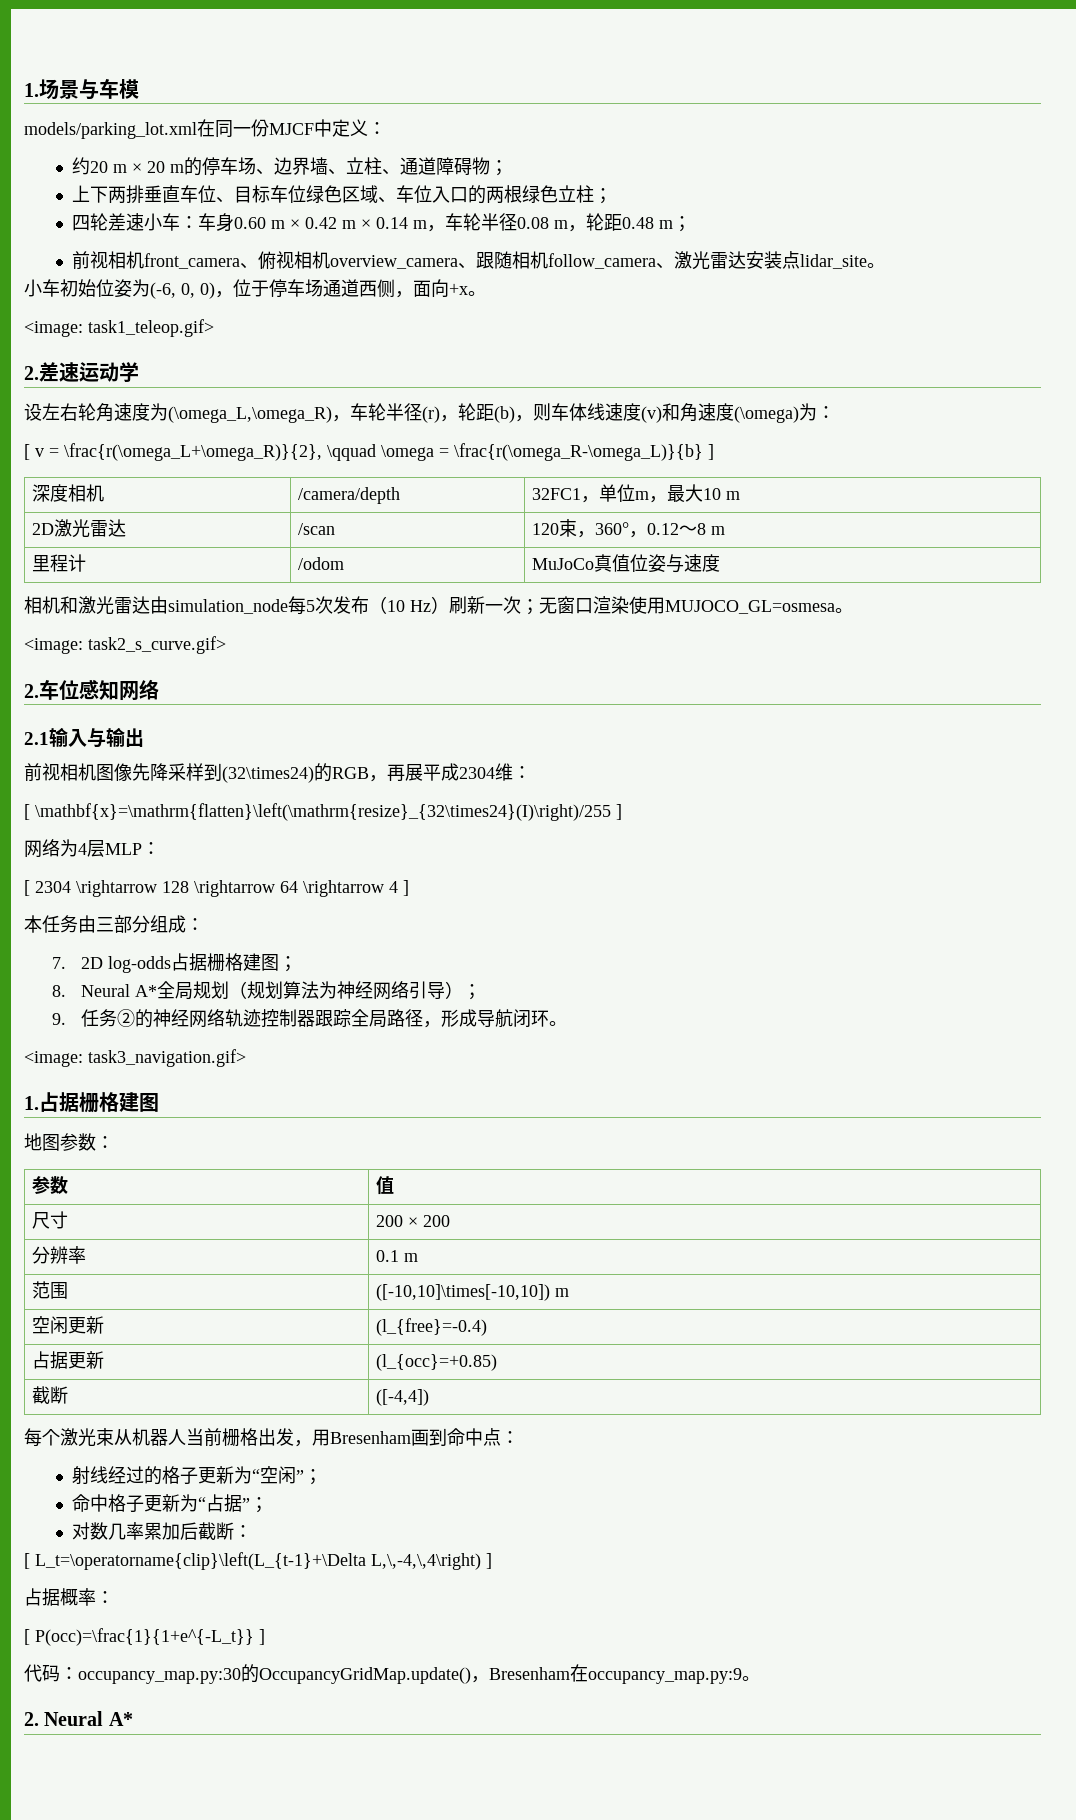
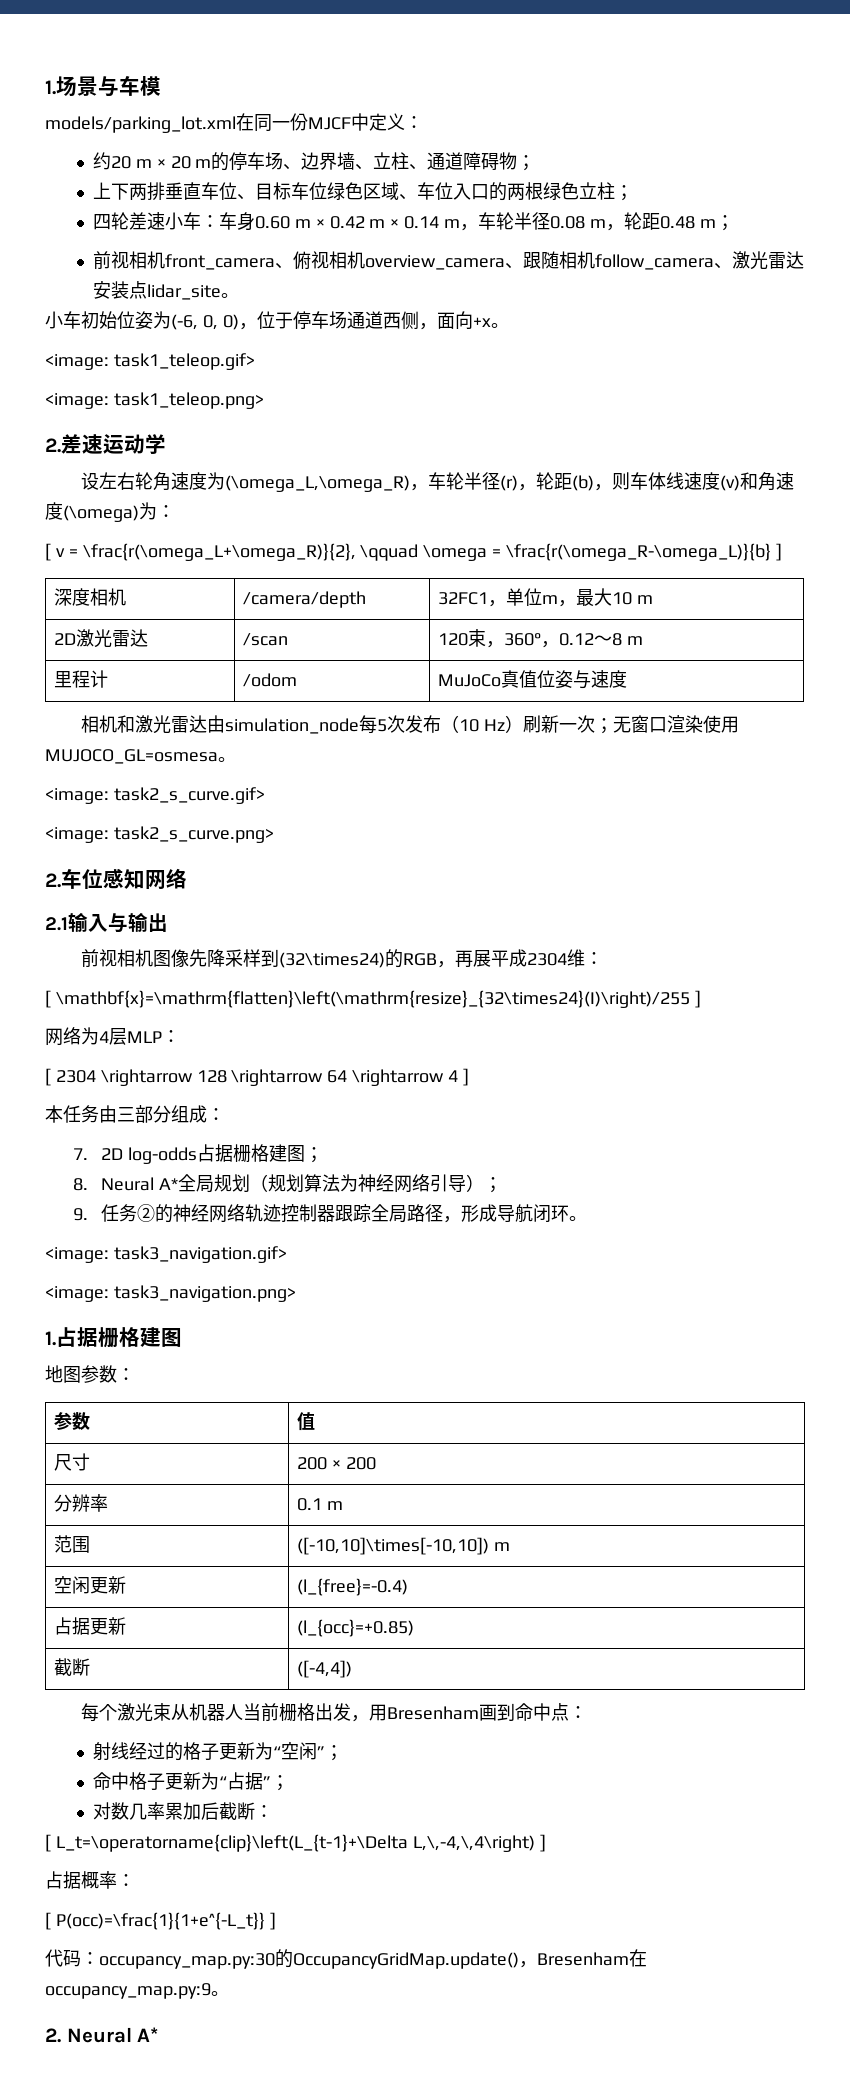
(214, 328) none -> [45,392,264,409] // <image: task1_teleop.png>
(226, 645) none -> [45,826,274,843] // <image: task2_s_curve.png>
(246, 1058) none -> [45,1285,296,1302] // <image: task3_navigation.png>

